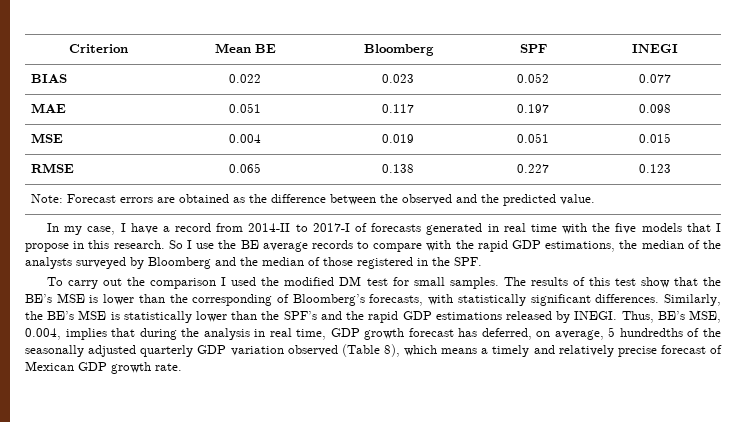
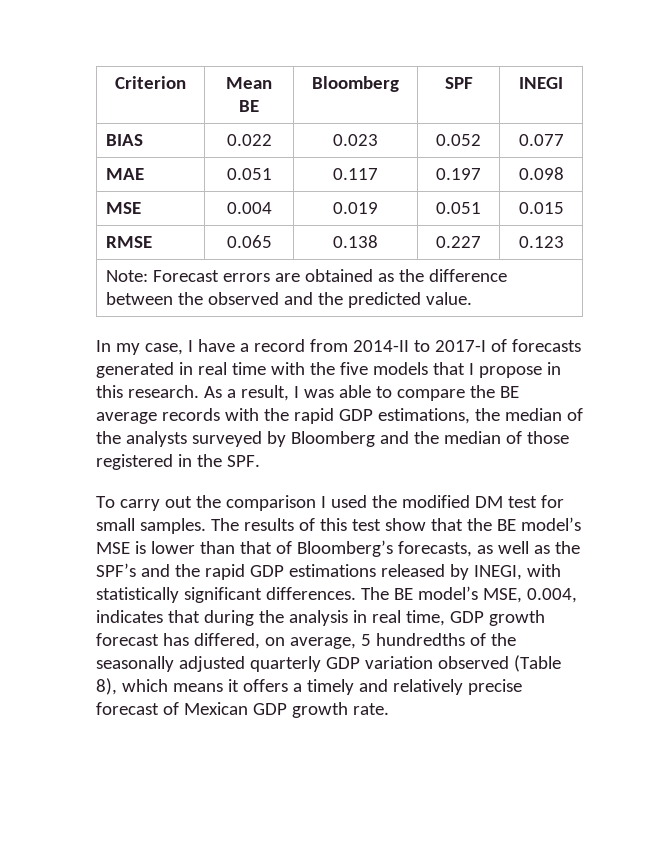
[168,240,215,249] So I use -> [203,385,465,401] As a result, I was able to compare
[357,241,423,252] to compare -> (220, 414) none
[25,294,52,303] BE’s -> [496,517,581,531] BE model’s
[169,294,273,306] the corresponding -> [239,541,272,554] that
[428,294,721,306] [25,310,258,323] with statistically significant differences. Similarly, the BE’s MSE is statistically lower than -> [476,541,550,554] as well as
[574,311,685,323] INEGI. Thus, BE’s -> [473,564,561,580] [96,586,478,603] INEGI, with statistically significant differences. The BE model’s
[65,328,107,340] implies -> [96,610,163,623] indicates
[481,328,532,340] deferred, -> [193,633,260,649] differed,
(478, 351) none -> [227,679,288,692] it offers

